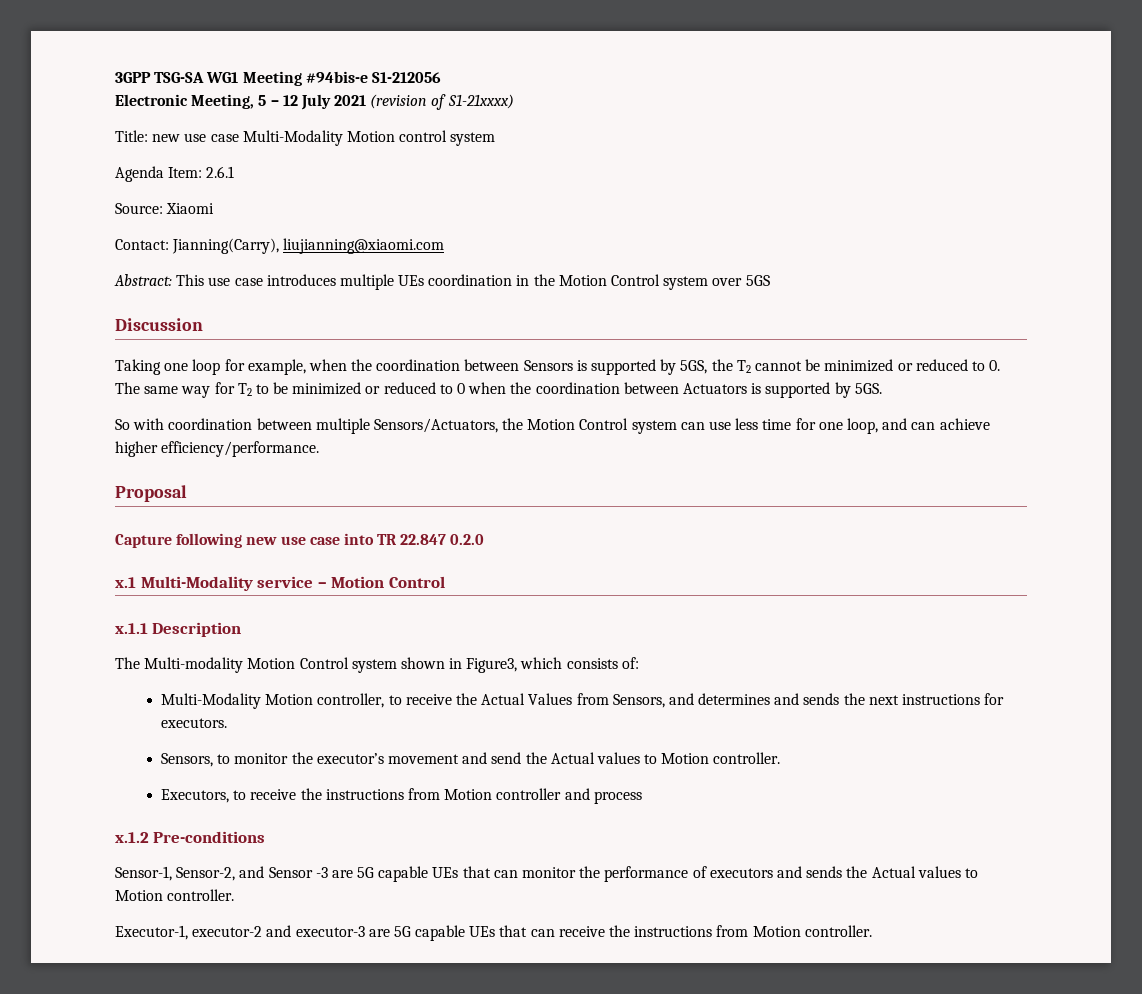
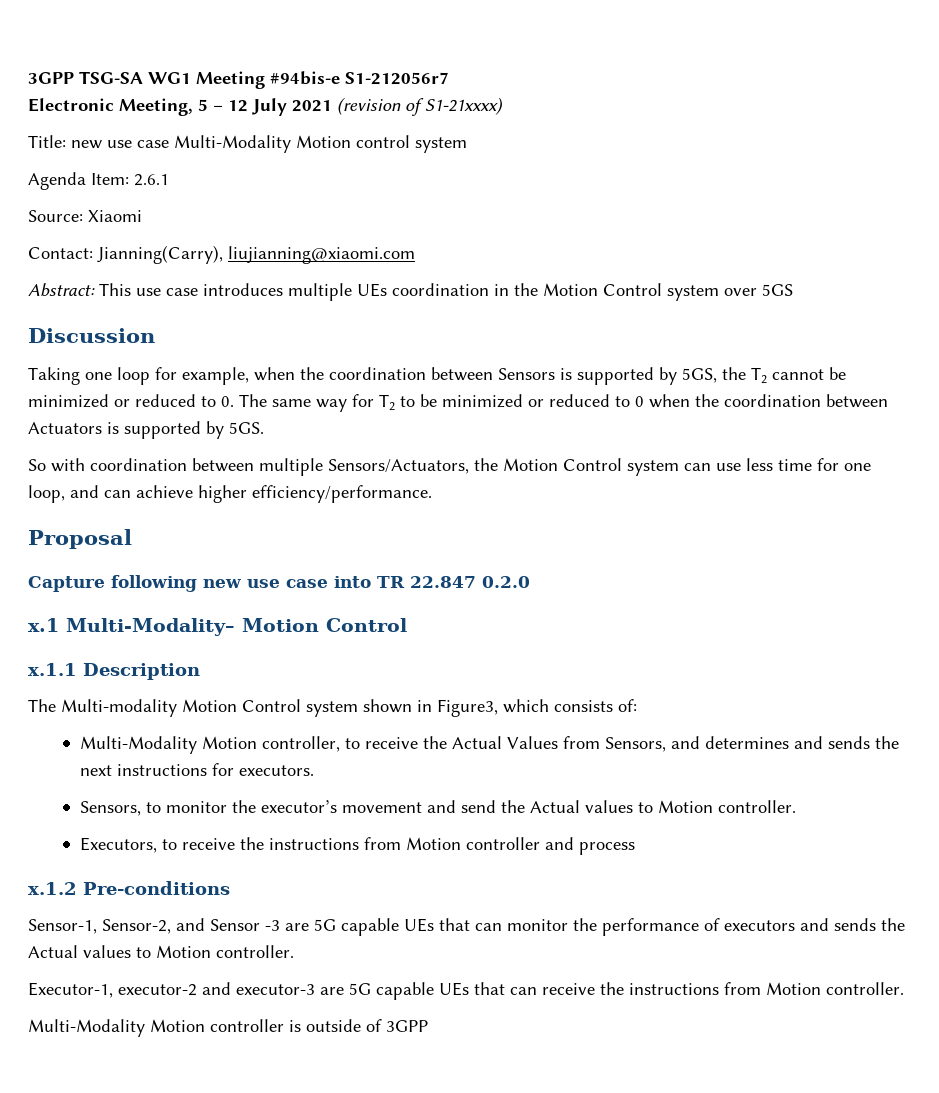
[371,72,441,83] S1-212056 -> [345,72,449,85] S1-212056r7
[140,576,327,591] Multi-Modality service – -> [66,618,235,636] Multi-Modality–
(872, 931) none -> [28,1019,428,1037] // Multi-Modality Motion controller is outside of 3GPP

